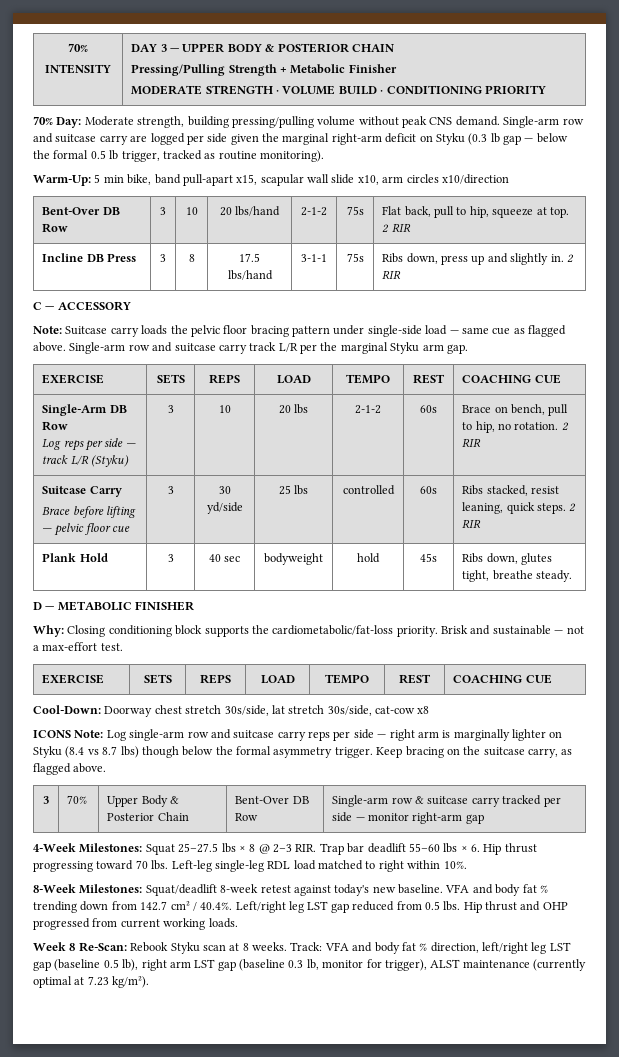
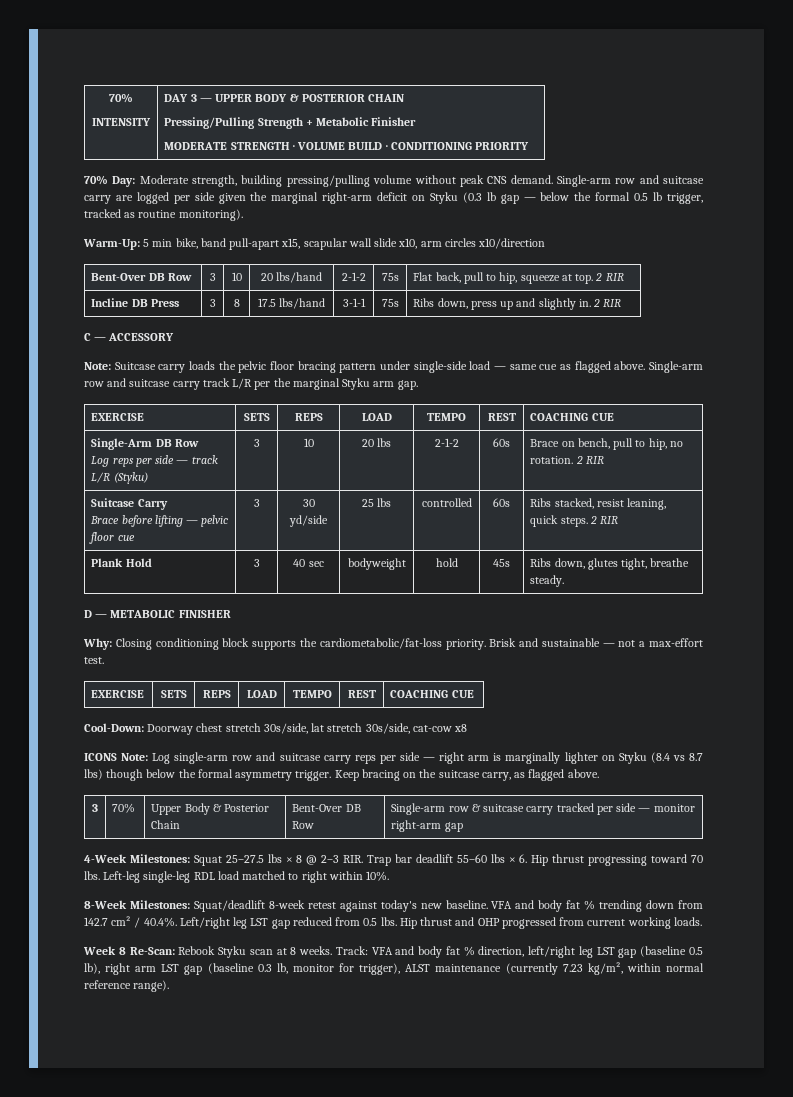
[33,976,150,988] optimal at 7.23 kg/m²). -> [562,962,704,975] [84,980,170,992] 7.23 kg/m², within normal reference range).

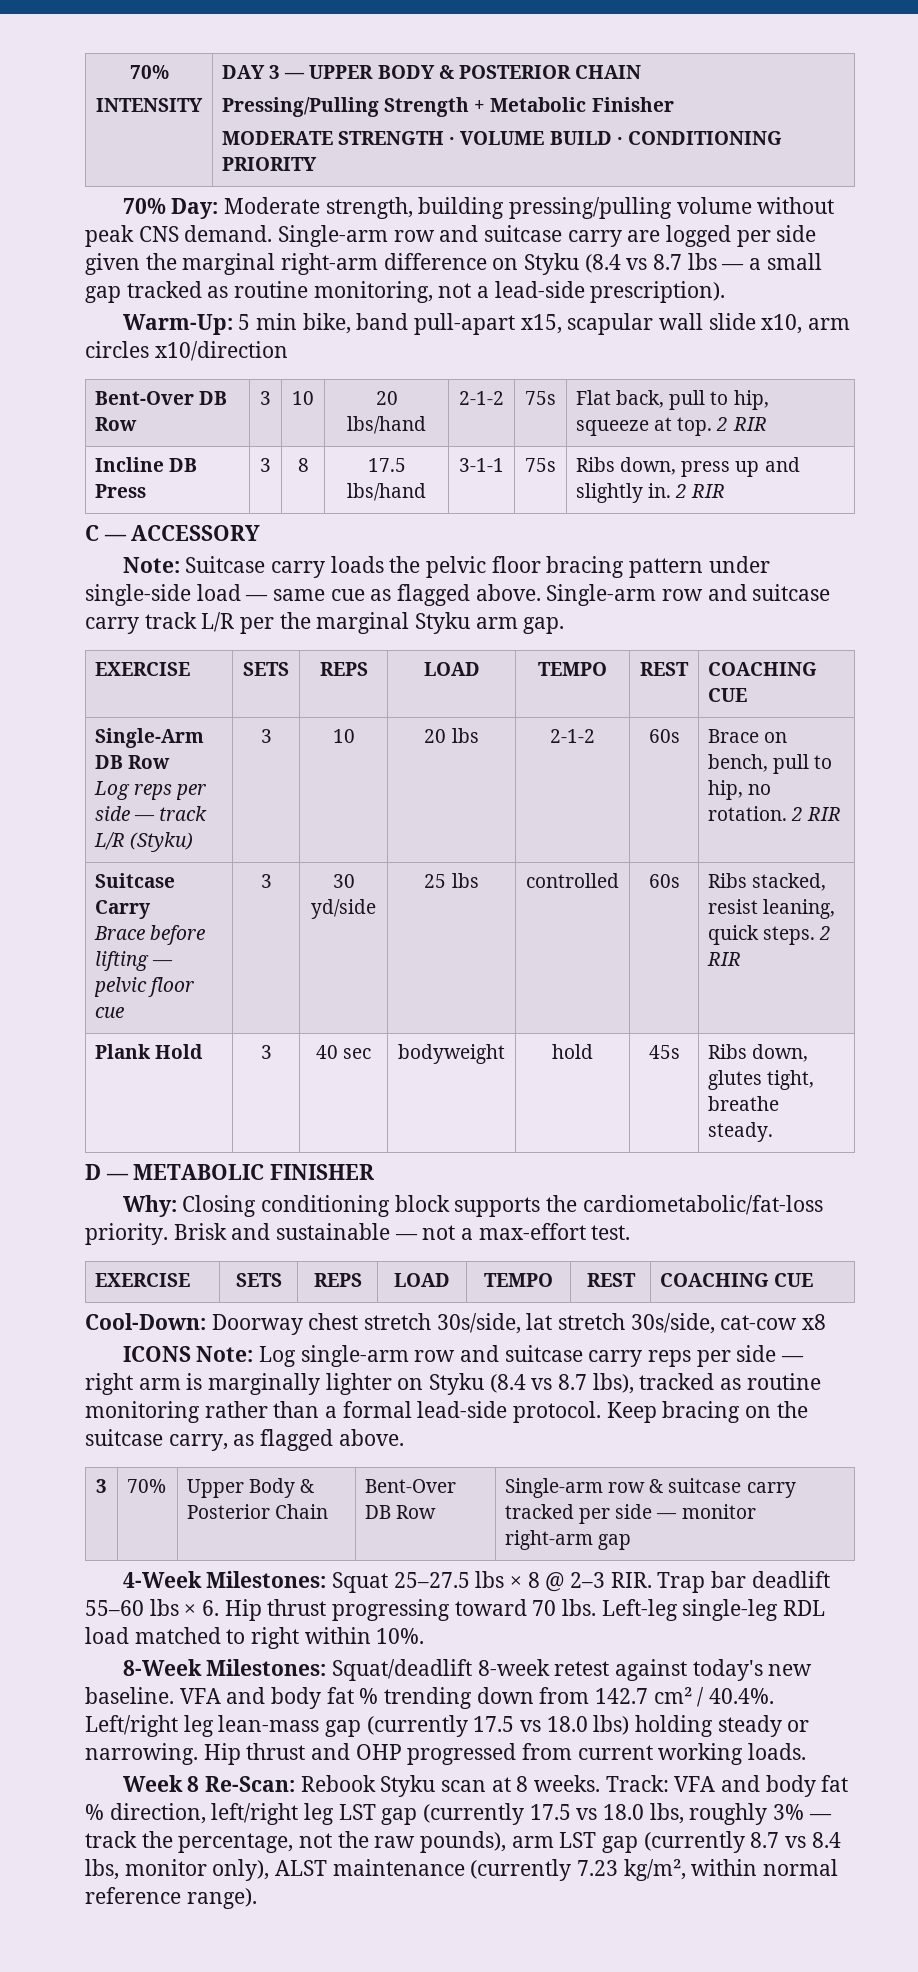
[377,192,704,204] [84,209,243,221] deficit on Styku (0.3 lb gap — below the formal 0.5 lb trigger, tracked as routine monitoring). -> [383,253,822,275] [85,281,726,303] difference on Styku (8.4 vs 8.7 lbs — a small gap tracked as routine monitoring, not a lead-side prescription).
[84,769,332,781] lbs) though below the formal asymmetry trigger. -> [592,1373,821,1394] [85,1401,602,1423] lbs), tracked as routine monitoring rather than a formal lead-side protocol.
[250,917,397,929] LST gap reduced from 0.5 lbs. -> [218,1715,810,1737] [85,1743,198,1765] lean-mass gap (currently 17.5 vs 18.0 lbs) holding steady or narrowing.
[640,946,703,957] [84,963,401,975] (baseline 0.5 lb), right arm LST gap (baseline 0.3 lb, monitor for trigger), -> [423,1803,832,1825] [85,1831,841,1853] [85,1859,270,1881] (currently 17.5 vs 18.0 lbs, roughly 3% — track the percentage, not the raw pounds), arm LST gap (currently 8.7 vs 8.4 lbs, monitor only),

